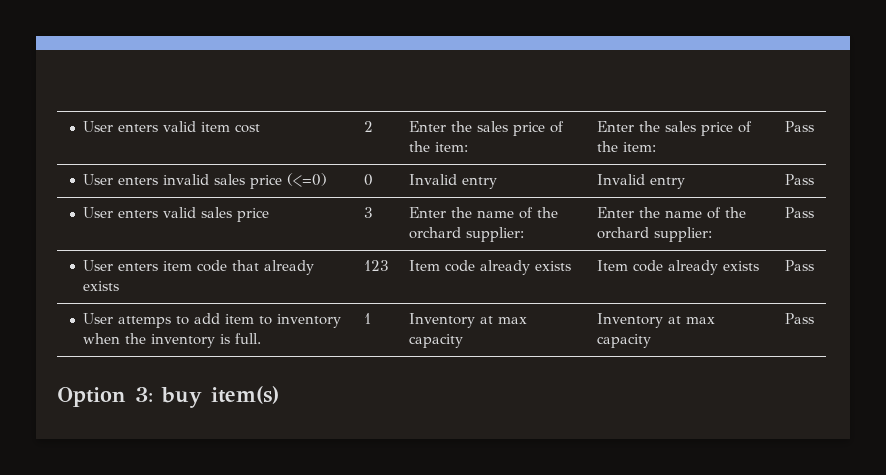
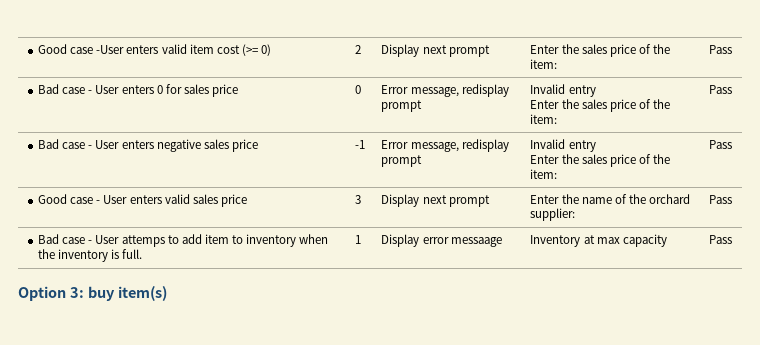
[83,121,114,132] User -> [38,44,125,54] Good case -User
(261, 128) none -> [241,44,271,56] (>= 0)
[408,121,564,136] [408,141,468,152] [596,121,752,136] [596,141,656,152] [784,121,814,132] [83,173,328,189] Enter the sales price of the item: | Enter the sales price of the item: | Pass // User enters invalid sales price (<=0) -> [381,44,490,57] [530,44,670,57] [530,59,558,69] [709,45,733,54] [38,84,238,97] Display next prompt | Enter the sales price of the item: | Pass // Bad case - User enters 0 for sales price
[408,174,497,189] [596,174,685,189] [784,174,814,185] Invalid entry | Invalid entry | Pass // -> [381,84,509,97] [381,100,423,112] [530,84,596,97] [530,99,670,112] [530,114,558,124] [709,85,733,94] [38,139,258,152] [355,140,366,149] [381,139,509,152] [381,155,423,167] [530,139,596,152] [530,154,670,167] [530,169,558,179] [709,140,733,149] [38,194,101,204] Error message, redisplay prompt | Invalid entry // Enter the sales price of the item: | Pass // Bad case - User enters negative sales price | -1 | Error message, redisplay prompt | Invalid entry // Enter the sales price of the item: | Pass // Good case -
[408,207,558,219] [408,227,524,242] Enter the name of the orchard supplier: -> [381,194,490,207] Display next prompt
[83,260,315,275] [83,281,120,291] [363,260,389,271] [408,260,571,275] [596,260,759,275] [784,260,814,271] User enters item code that already exists | 123 | Item code already exists | Item code already exists | Pass // -> [38,234,93,244] Bad case -
[408,313,527,328] [408,334,463,348] Inventory at max capacity -> [381,234,502,247] Display error messaage

